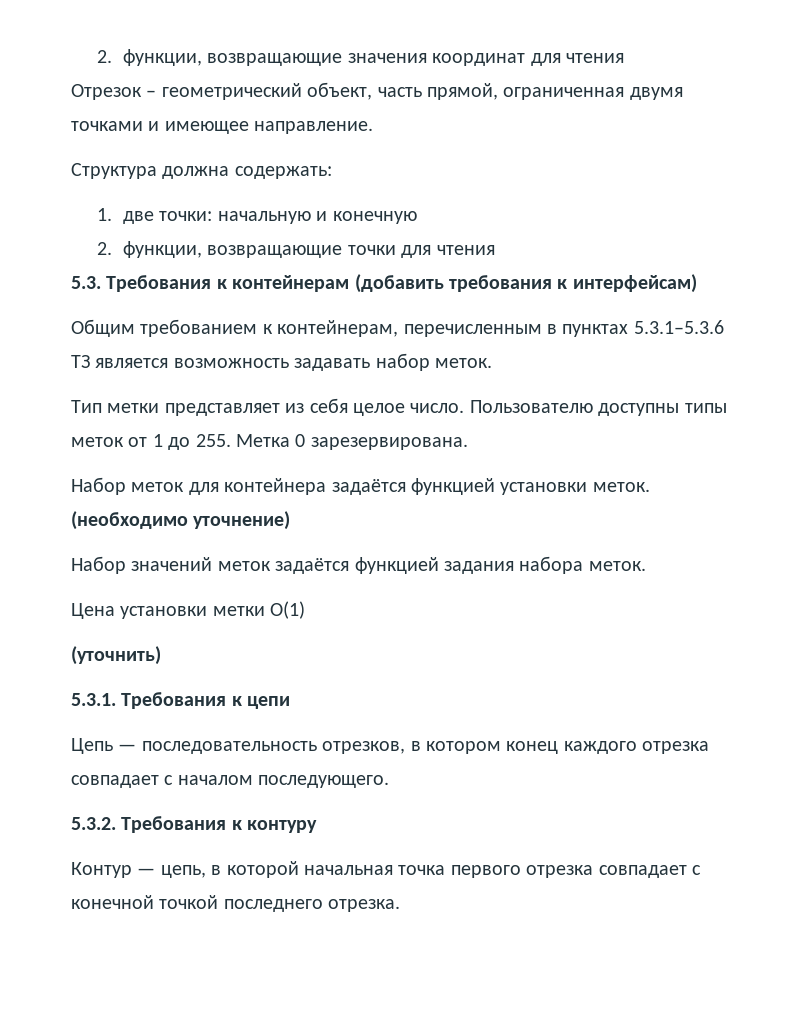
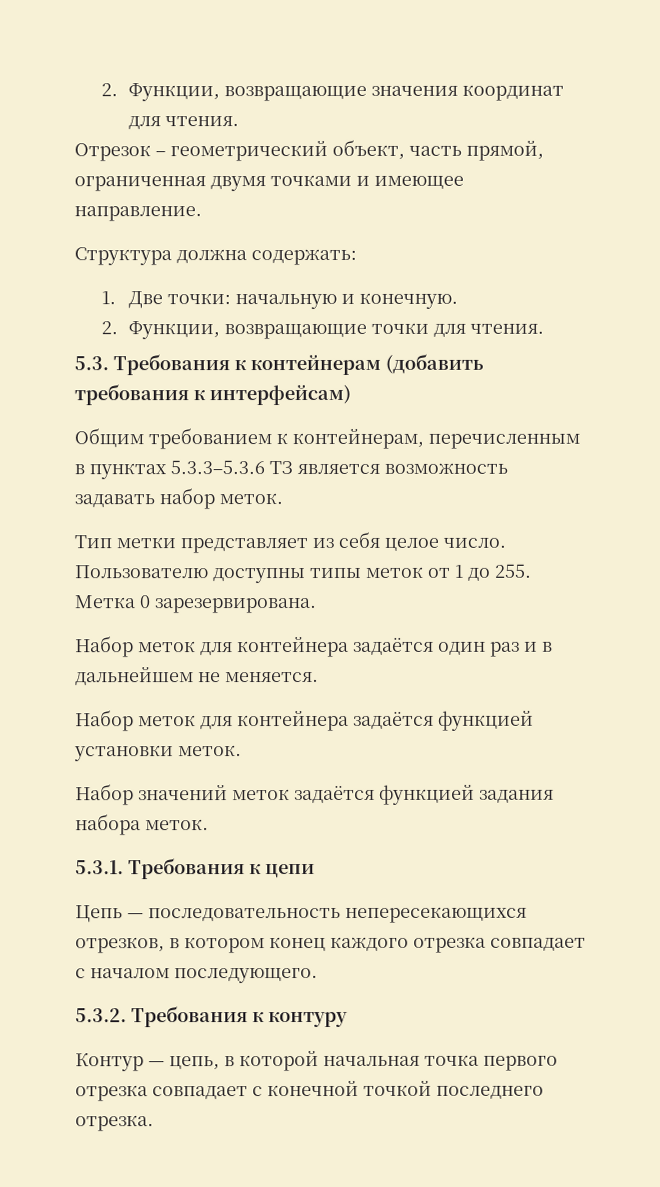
[97,49,203,66] 2. функции, -> [100,83,220,102] 2. Функции,
[566,53,625,63] чтения -> [164,116,239,127] чтения.
[123,211,155,224] две -> [127,291,163,309] Две
[332,211,417,224] [97,241,203,258] конечную // 2. функции, -> [358,292,458,309] [100,321,220,340] конечную. // 2. Функции,
[436,245,495,255] чтения -> [469,323,544,334] чтения.
[633,320,724,334] 5.3.1–5.3.6 -> [170,460,265,475] 5.3.3–5.3.6
(468, 443) none -> [75,636,553,658] [75,667,319,686] // Набор меток для контейнера задаётся один раз и в дальнейшем не меняется.
[71,511,291,530] (необходимо уточнение) -> (242, 751) none
[71,601,306,619] [71,646,161,665] // Цена установки метки O(1) // (уточнить) -> (209, 825) none
(317, 747) none -> [345,906,527,923] непересекающихся

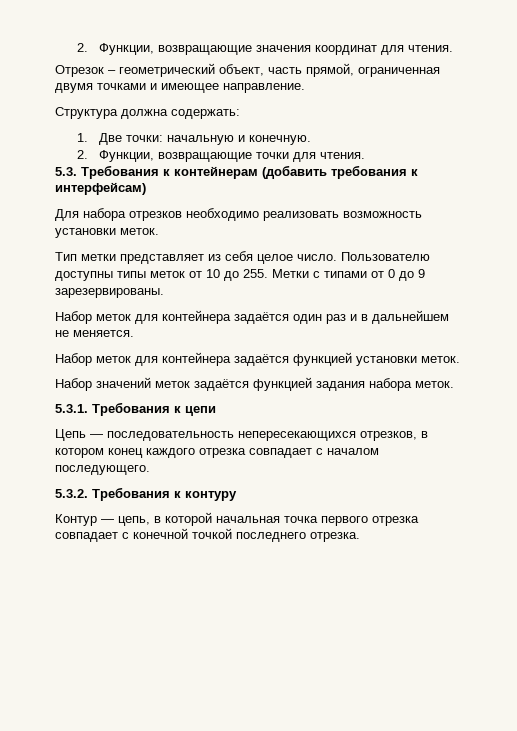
[74,428,580,450] [74,460,508,480] [74,488,215,510] Общим требованием к контейнерам, перечисленным в пунктах 5.3.3–5.3.6 ТЗ является возможность задавать набор -> [55,208,422,221] [55,228,116,238] Для набора отрезков необходимо реализовать возможность установки
[454,564,463,578] 1 -> [206,269,220,278] 10
[75,595,317,614] Метка 0 зарезервирована. -> [272,269,425,281] [55,288,164,298] Метки с типами от 0 до 9 зарезервированы.

